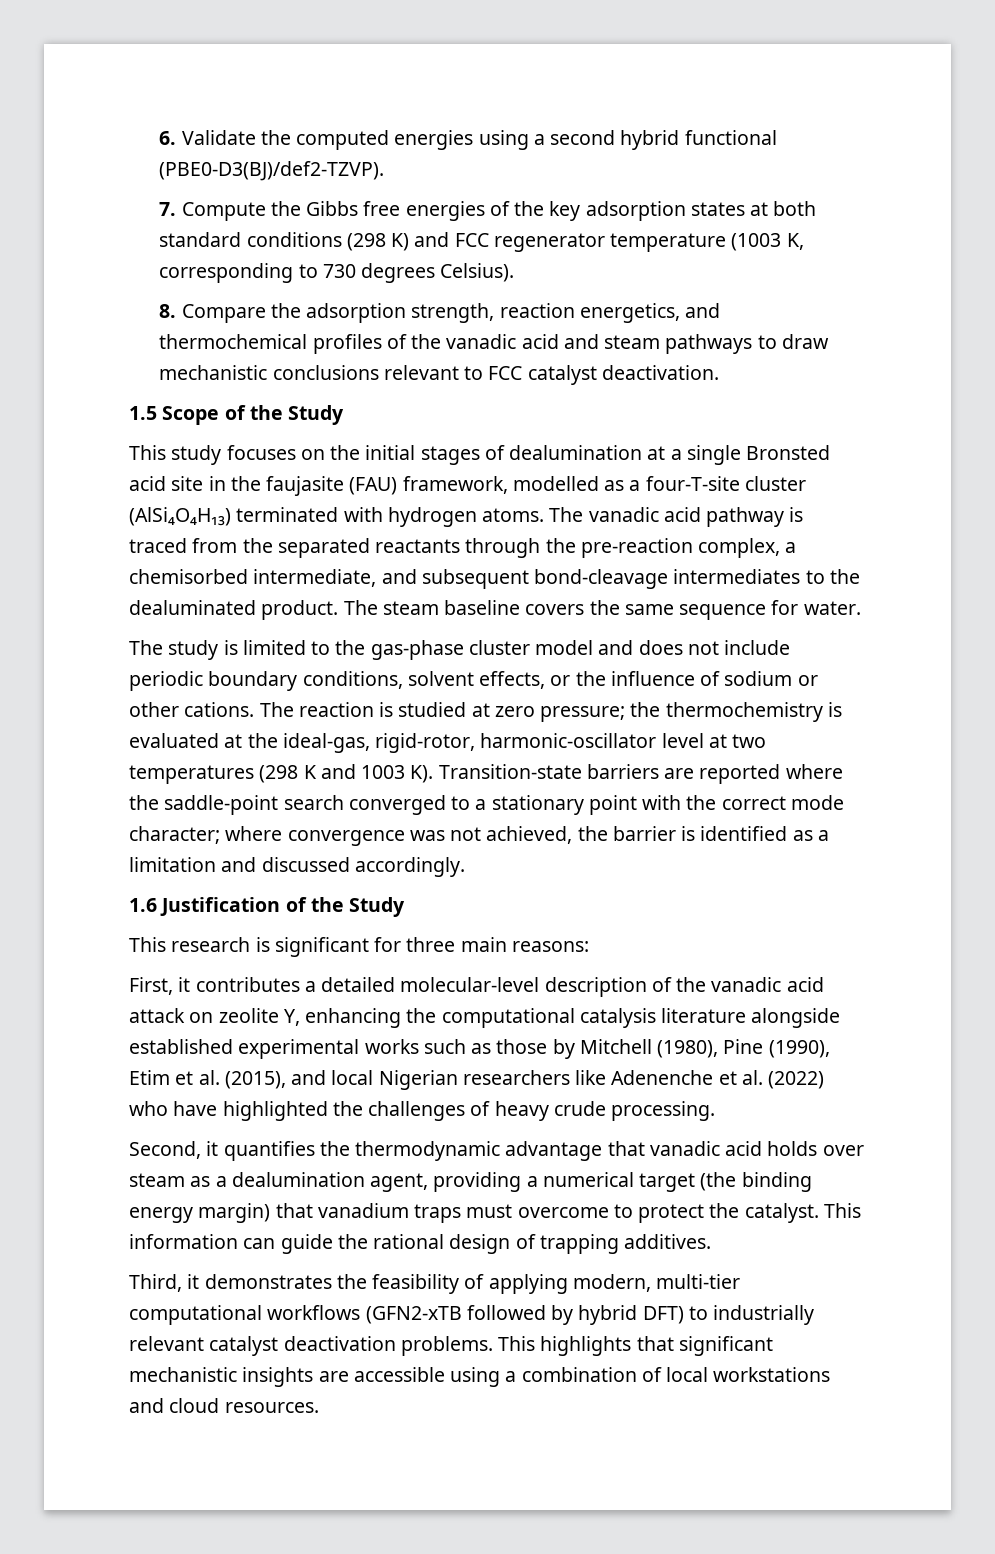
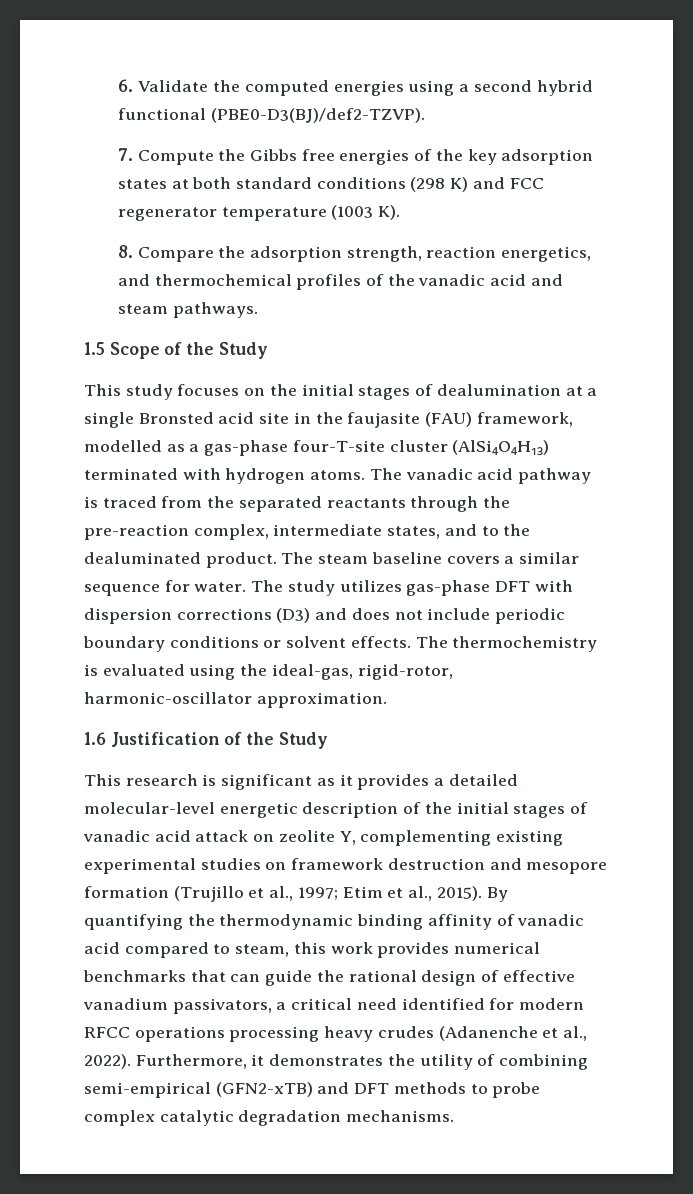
[786,233,804,250] [159,263,515,283] K, corresponding to 730 degrees Celsius). -> [377,205,400,220] K).
[665,334,829,354] [159,365,719,385] pathways to draw mechanistic conclusions relevant to FCC catalyst deactivation. -> [172,302,258,318] pathways.
(641, 485) none -> [204,440,289,456] gas-phase
[785,542,797,553] [129,569,801,589] a chemisorbed intermediate, and subsequent bond-cleavage intermediates -> [273,524,477,539] intermediate states, and
[589,600,674,615] the same -> [504,552,580,564] a similar
(861, 608) // -> (247, 587) none
[223,640,594,660] is limited to the gas-phase cluster model -> [339,580,573,596] [84,608,311,624] utilizes gas-phase DFT with dispersion corrections (D3)
[302,671,818,689] [129,702,661,722] conditions, solvent effects, or the influence of sodium or other cations. The reaction is studied at zero pressure; the -> [169,636,448,648] conditions or solvent effects. The
[224,734,243,748] at -> [189,664,236,680] using
[661,733,767,748] [129,764,843,784] [129,795,844,815] [129,826,829,846] [129,857,465,877] level at two temperatures (298 K and 1003 K). Transition-state barriers are reported where the saddle-point search converged to a stationary point with the correct mode character; where convergence was not achieved, the barrier is identified as a limitation and discussed accordingly. -> [256,692,387,708] approximation.
[374,937,589,952] [129,977,300,995] for three main reasons: // First, it contributes -> [316,774,430,790] as it provides
(540, 984) none -> [219,802,298,818] energetic
(707, 984) none -> [456,802,589,818] initial stages of
[305,1008,841,1028] [129,1039,830,1059] [129,1070,825,1090] [129,1101,716,1121] [129,1141,864,1161] [129,1172,812,1192] [129,1203,861,1223] [129,1234,238,1249] enhancing the computational catalysis literature alongside established experimental works such as those by Mitchell (1980), Pine (1990), Etim et al. (2015), and local Nigerian researchers like Adenenche et al. (2022) who have highlighted the challenges of heavy crude processing. // Second, it quantifies the thermodynamic advantage that vanadic acid holds over steam as a dealumination agent, providing a numerical target (the binding energy margin) that vanadium traps must overcome to protect the catalyst. This information -> [360,830,564,846] [84,858,608,874] [84,886,508,902] [84,914,585,930] [84,942,541,958] [83,970,226,982] complementing existing experimental studies on framework destruction and mesopore formation (Trujillo et al., 1997; Etim et al., 2015). By quantifying the thermodynamic binding affinity of vanadic acid compared to steam, this work provides numerical benchmarks that
[539,1234,712,1254] [129,1274,741,1294] [129,1305,815,1325] [129,1336,773,1356] [129,1367,831,1387] [129,1398,319,1413] trapping additives. // Third, it demonstrates the feasibility of applying modern, multi-tier computational workflows (GFN2-xTB followed by hybrid DFT) to industrially relevant catalyst deactivation problems. This highlights that significant mechanistic insights are accessible using a combination of local workstations and cloud resources. -> [502,970,575,982] [83,998,585,1014] [84,1026,588,1042] [84,1054,589,1070] [84,1082,541,1098] [84,1110,455,1126] effective vanadium passivators, a critical need identified for modern RFCC operations processing heavy crudes (Adanenche et al., 2022). Furthermore, it demonstrates the utility of combining semi-empirical (GFN2-xTB) and DFT methods to probe complex catalytic degradation mechanisms.

